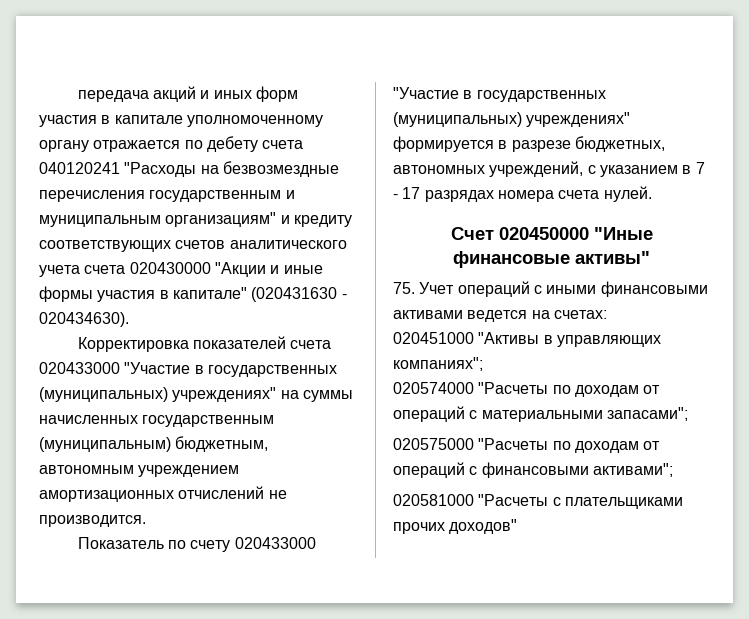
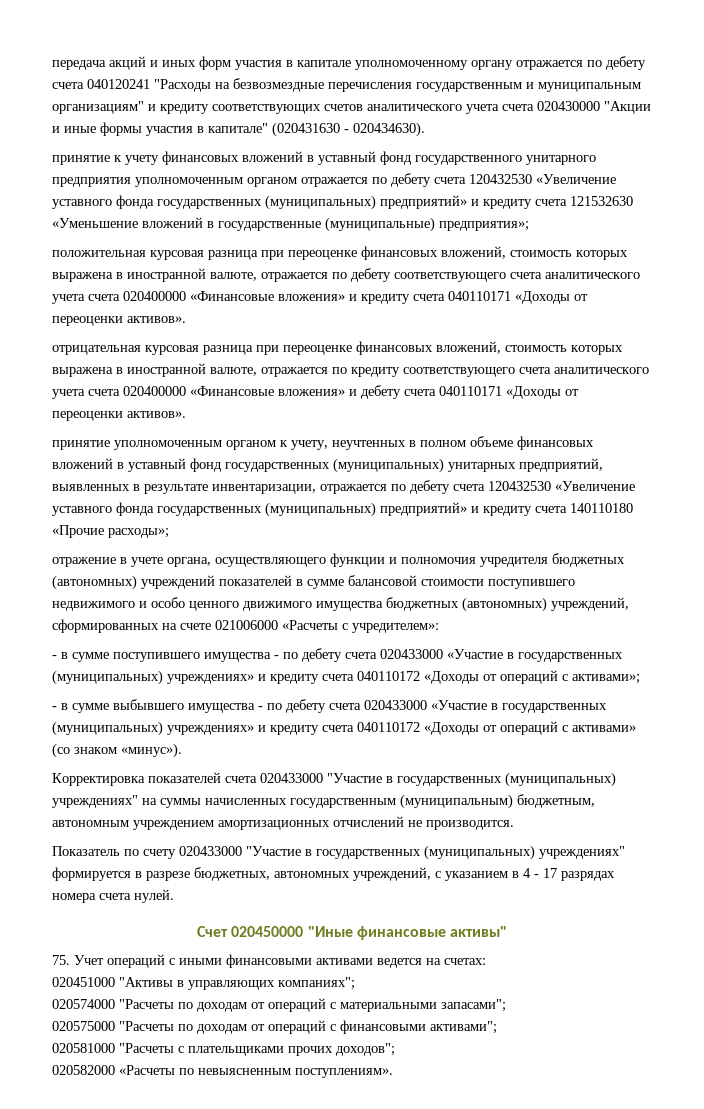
(129, 319) none -> [52,151,596,165] [52,173,616,187] [52,195,633,210] [52,217,529,232] [52,246,628,260] [52,268,640,282] [52,291,588,304] [52,316,186,326] [52,341,623,355] [52,363,649,377] [52,385,579,399] [52,411,186,421] [52,436,594,450] [52,458,603,473] [52,480,635,494] [52,502,633,517] [52,525,169,538] [52,553,625,567] [52,575,575,590] [52,597,629,612] [52,619,439,633] [52,648,623,662] [52,670,640,685] [52,699,607,713] [52,721,636,736] [52,743,182,758] // принятие к учету финансовых вложений в уставный фонд государственного унитарного предприятия уполномоченным органом отражается по дебету счета 120432530 «Увеличение уставного фонда государственных (муниципальных) предприятий» и кредиту счета 121532630 «Уменьшение вложений в государственные (муниципальные) предприятия»; // положительная курсовая разница при переоценке финансовых вложений, стоимость которых выражена в иностранной валюте, отражается по дебету соответствующего счета аналитического учета счета 020400000 «Финансовые вложения» и кредиту счета 040110171 «Доходы от переоценки активов». // отрицательная курсовая разница при переоценке финансовых вложений, стоимость которых выражена в иностранной валюте, отражается по кредиту соответствующего счета аналитического учета счета 020400000 «Финансовые вложения» и дебету счета 040110171 «Доходы от переоценки активов». // принятие уполномоченным органом к учету, неучтенных в полном объеме финансовых вложений в уставный фонд государственных (муниципальных) унитарных предприятий, выявленных в результате инвентаризации, отражается по дебету счета 120432530 «Увеличение уставного фонда государственных (муниципальных) предприятий» и кредиту счета 140110180 «Прочие расходы»; // отражение в учете органа, осуществляющего функции и полномочия учредителя бюджетных (автономных) учреждений показателей в сумме балансовой стоимости поступившего недвижимого и особо ценного движимого имущества бюджетных (автономных) учреждений, сформированных на счете 021006000 «Расчеты с учредителем»: // - в сумме поступившего имущества - по дебету счета 020433000 «Участие в государственных (муниципальных) учреждениях» и кредиту счета 040110172 «Доходы от операций с активами»; // - в сумме выбывшего имущества - по дебету счета 020433000 «Участие в государственных (муниципальных) учреждениях» и кредиту счета 040110172 «Доходы от операций с активами» (со знаком «минус»).
[695,162,705,174] 7 -> [523,868,531,878] 4
[449,519,518,534] доходов" -> [336,1043,395,1056] [52,1065,393,1078] доходов"; // 020582000 «Расчеты по невыясненным поступлениям».

